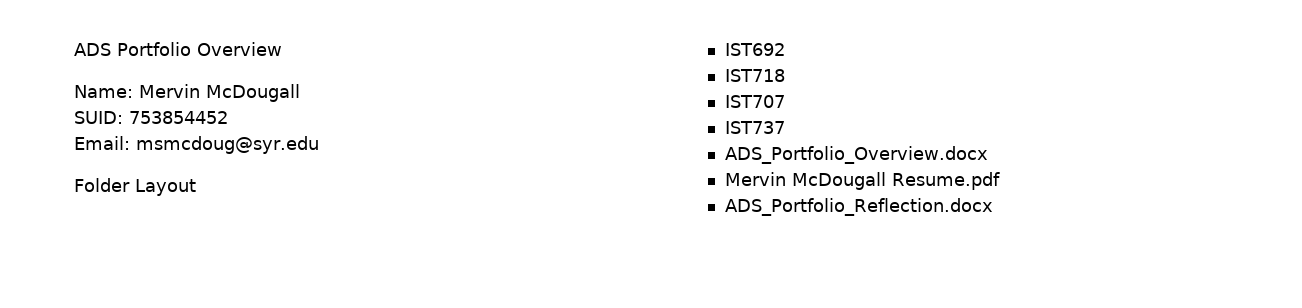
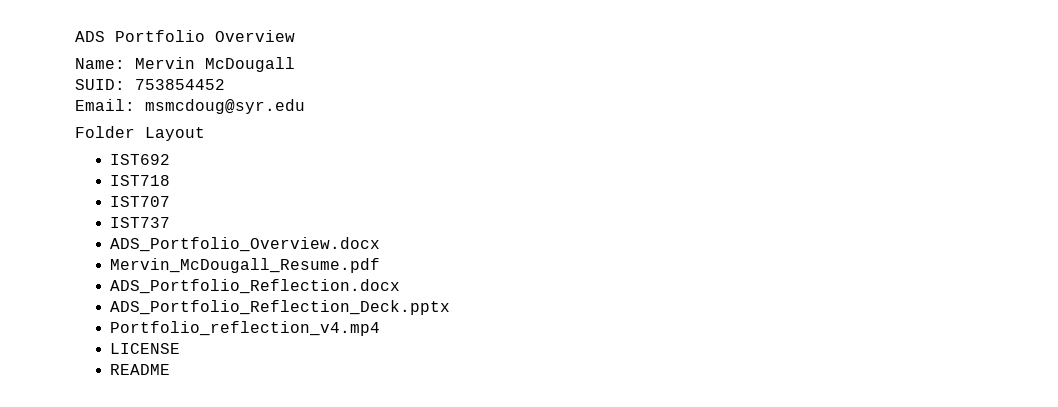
[724,172,1000,190] [724,198,993,216] Mervin McDougall Resume.pdf // ADS_Portfolio_Reflection.docx -> [110,258,381,273] [110,279,401,294] [110,300,451,315] [110,321,381,336] [110,343,181,354] [110,364,171,375] Mervin_McDougall_Resume.pdf // ADS_Portfolio_Reflection.docx // ADS_Portfolio_Reflection_Deck.pptx // Portfolio_reflection_v4.mp4 // LICENSE // README

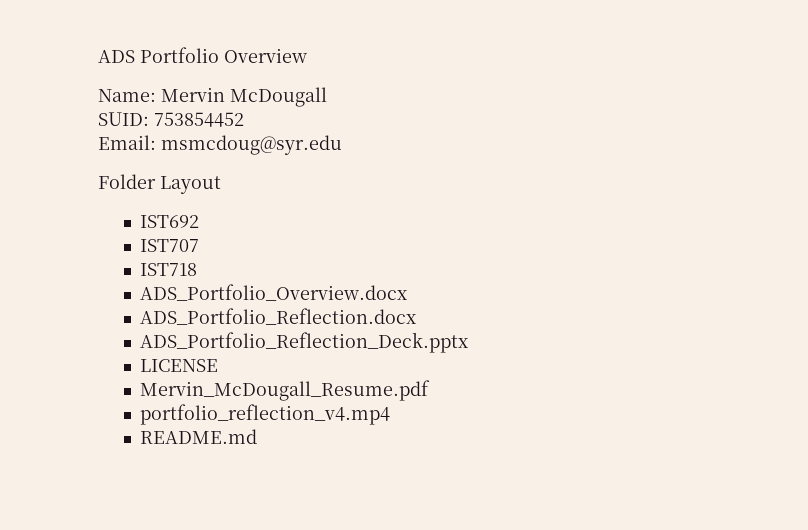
(171, 159) none -> [140,239,200,252] // IST707
[110,196,171,207] [110,217,171,228] // IST707 // IST737 -> (198, 269) none
[110,258,381,273] // Mervin_McDougall_Resume.pdf -> (408, 292) none
[110,321,381,336] // Portfolio_reflection_v4.mp4 -> (469, 342) none
[110,364,171,375] README -> [140,380,431,401] [140,404,391,425] [140,429,258,444] Mervin_McDougall_Resume.pdf // portfolio_reflection_v4.mp4 // README.md

